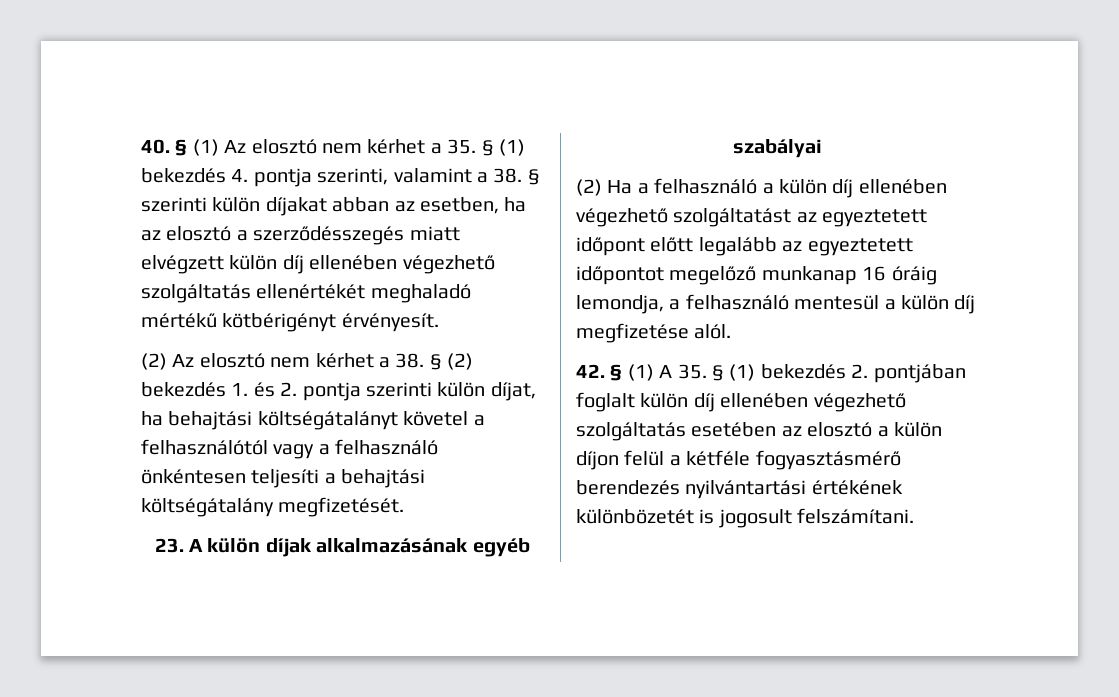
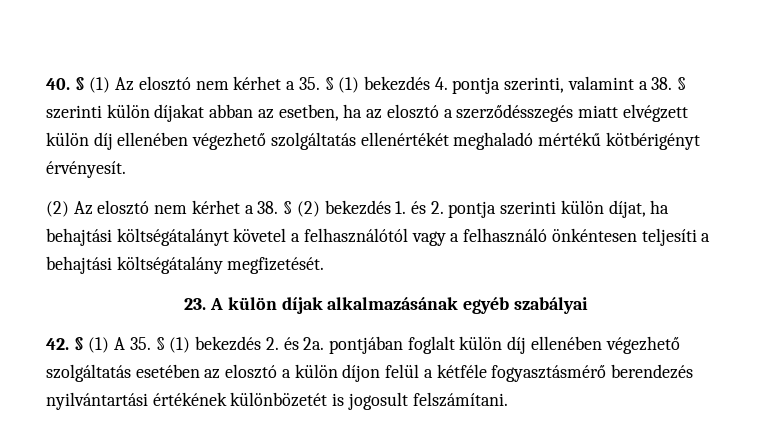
[576,178,947,198] [576,208,928,227] [576,237,913,256] [576,266,937,285] [576,294,976,314] [576,323,732,343] // (2) Ha a felhasználó a külön díj ellenében végezhető szolgáltatást az egyeztetett időpont előtt legalább az egyeztetett időpontot megelőző munkanap 16 óráig lemondja, a felhasználó mentesül a külön díj megfizetése alól. -> (588, 305) none
(869, 371) none -> [283,337,325,350] és 2a.

